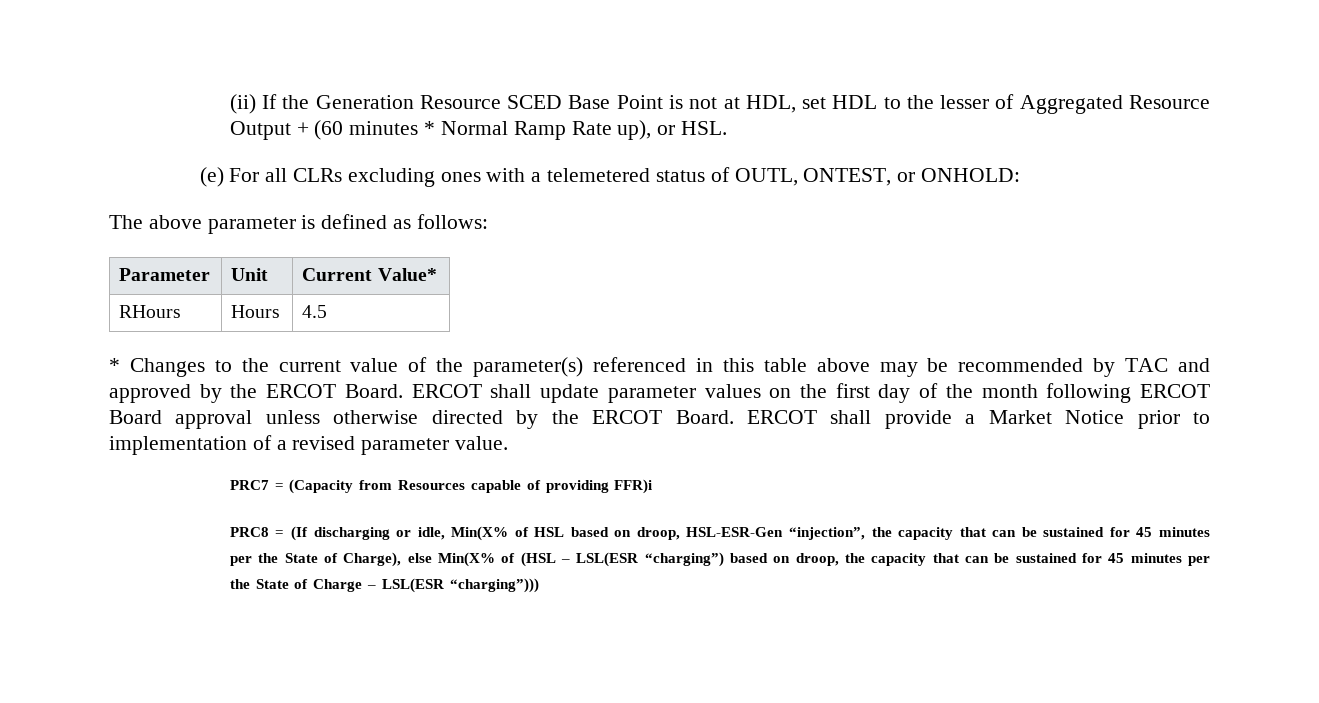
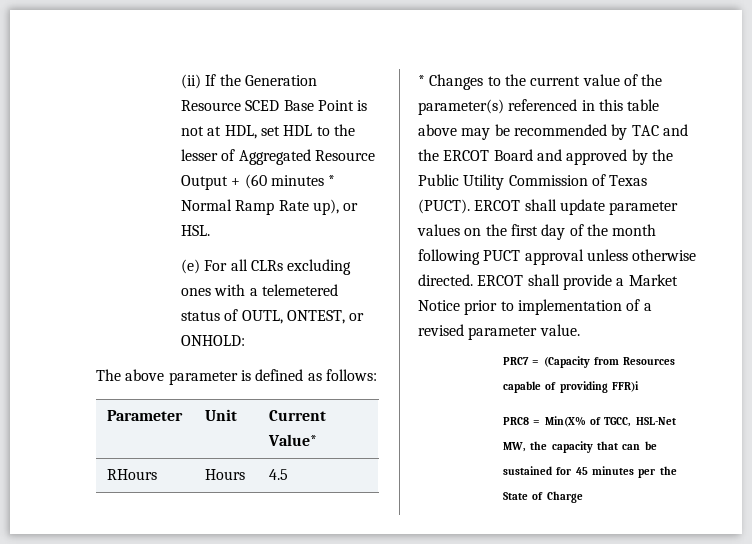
[109,384,403,403] approved by the ERCOT Board. -> [418,149,673,165] [418,174,648,190] [418,199,470,214] the ERCOT Board and approved by the Public Utility Commission of Texas (PUCT).
[1139,384,1210,398] [109,410,162,424] ERCOT Board -> [483,250,521,261] PUCT
[431,410,734,429] directed by the ERCOT Board. -> [418,274,473,286] directed.
[290,526,1210,541] [229,552,839,567] (If discharging or idle, Min(X% of HSL based on droop, HSL-ESR-Gen “injection”, the capacity that can be sustained for 45 minutes per the State of Charge), else Min(X% of (HSL – LSL(ESR “charging”) based on droop, -> [544,416,676,427] [502,442,526,452] Min(X% of TGCC, HSL-Net MW,
[367,578,539,593] – LSL(ESR “charging”))) -> (583, 497) none

